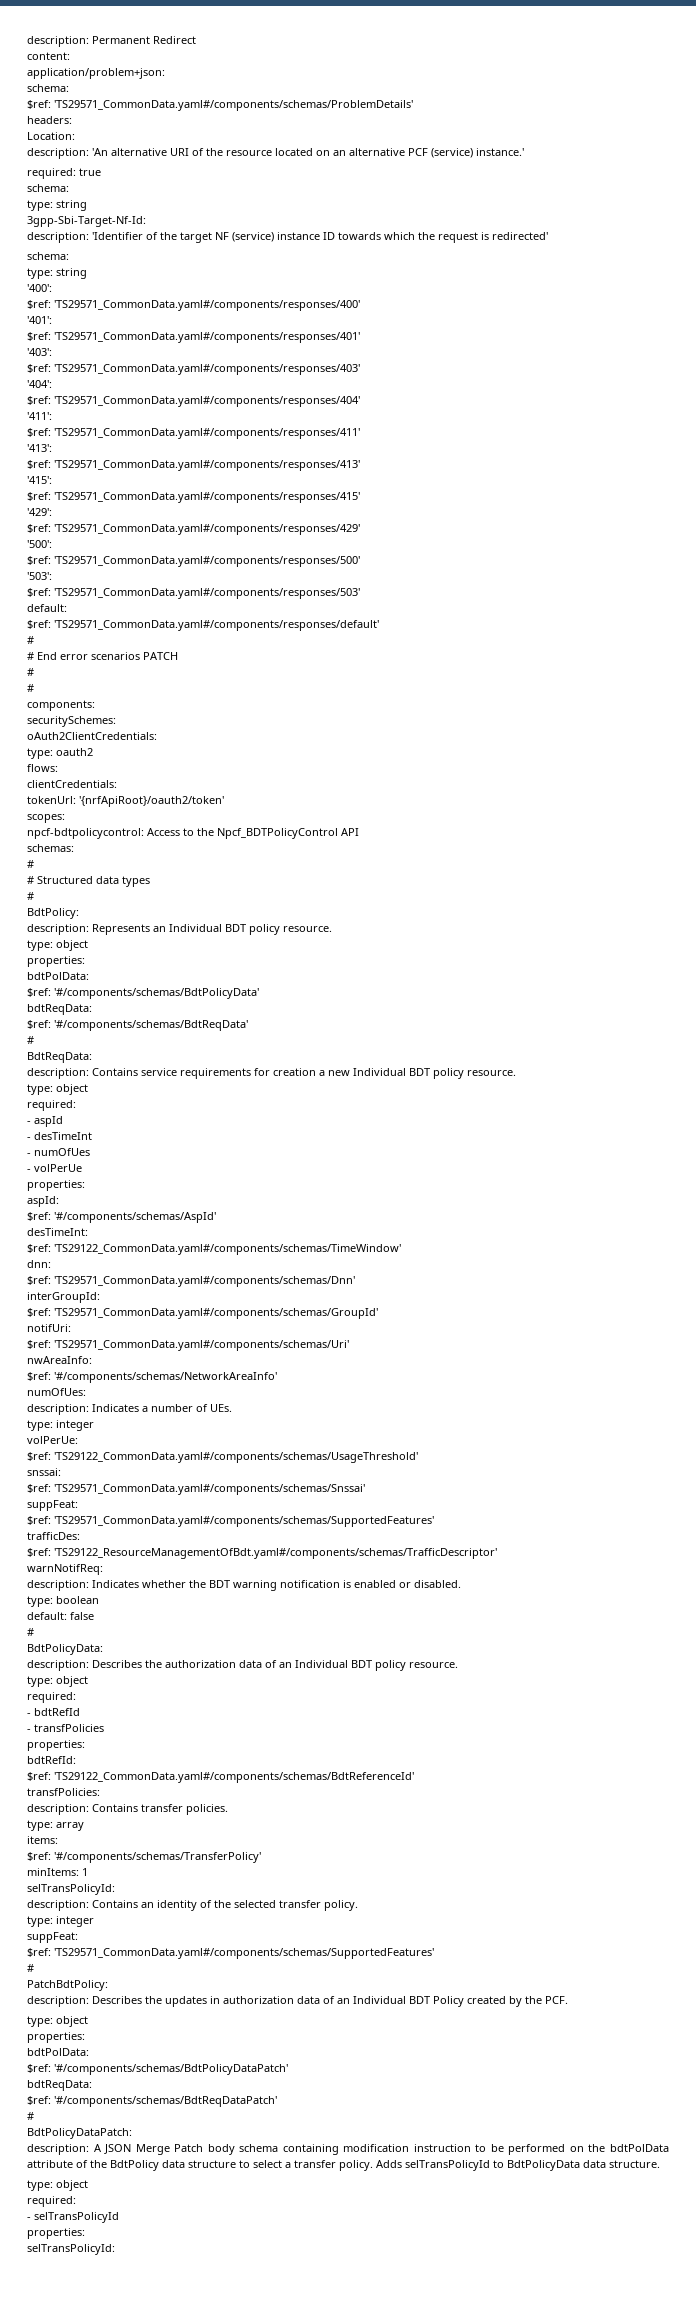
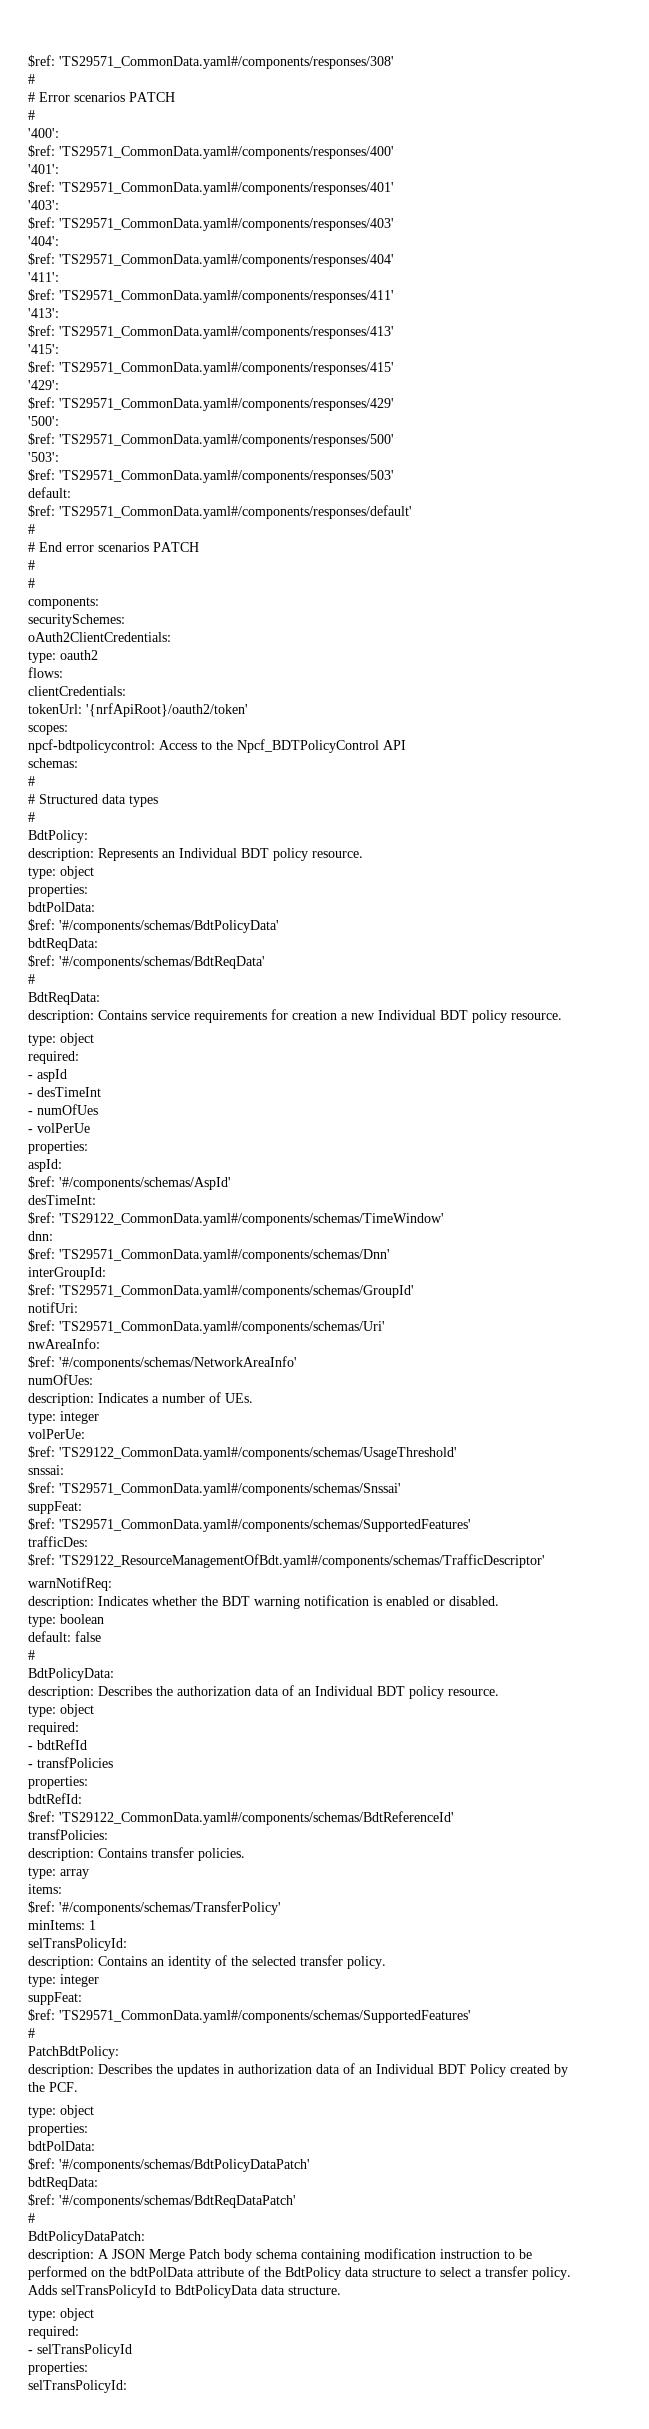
[27,36,196,47] [27,52,70,60] [27,68,165,79] [27,84,69,92] [27,100,413,111] [27,116,72,124] [27,132,75,140] [27,148,524,159] [27,168,101,179] [27,184,69,192] [27,200,87,211] [27,216,146,227] [27,232,548,243] [27,252,69,260] [27,268,87,279] description: Permanent Redirect // content: // application/problem+json: // schema: // $ref: 'TS29571_CommonData.yaml#/components/schemas/ProblemDetails' // headers: // Location: // description: 'An alternative URI of the resource located on an alternative PCF (service) instance.' // required: true // schema: // type: string // 3gpp-Sbi-Target-Nf-Id: // description: 'Identifier of the target NF (service) instance ID towards which the request is redirected' // schema: // type: string -> [28,55,394,69] [28,74,35,84] [28,92,175,102] [28,110,35,120] $ref: 'TS29571_CommonData.yaml#/components/responses/308' // # // # Error scenarios PATCH // #

